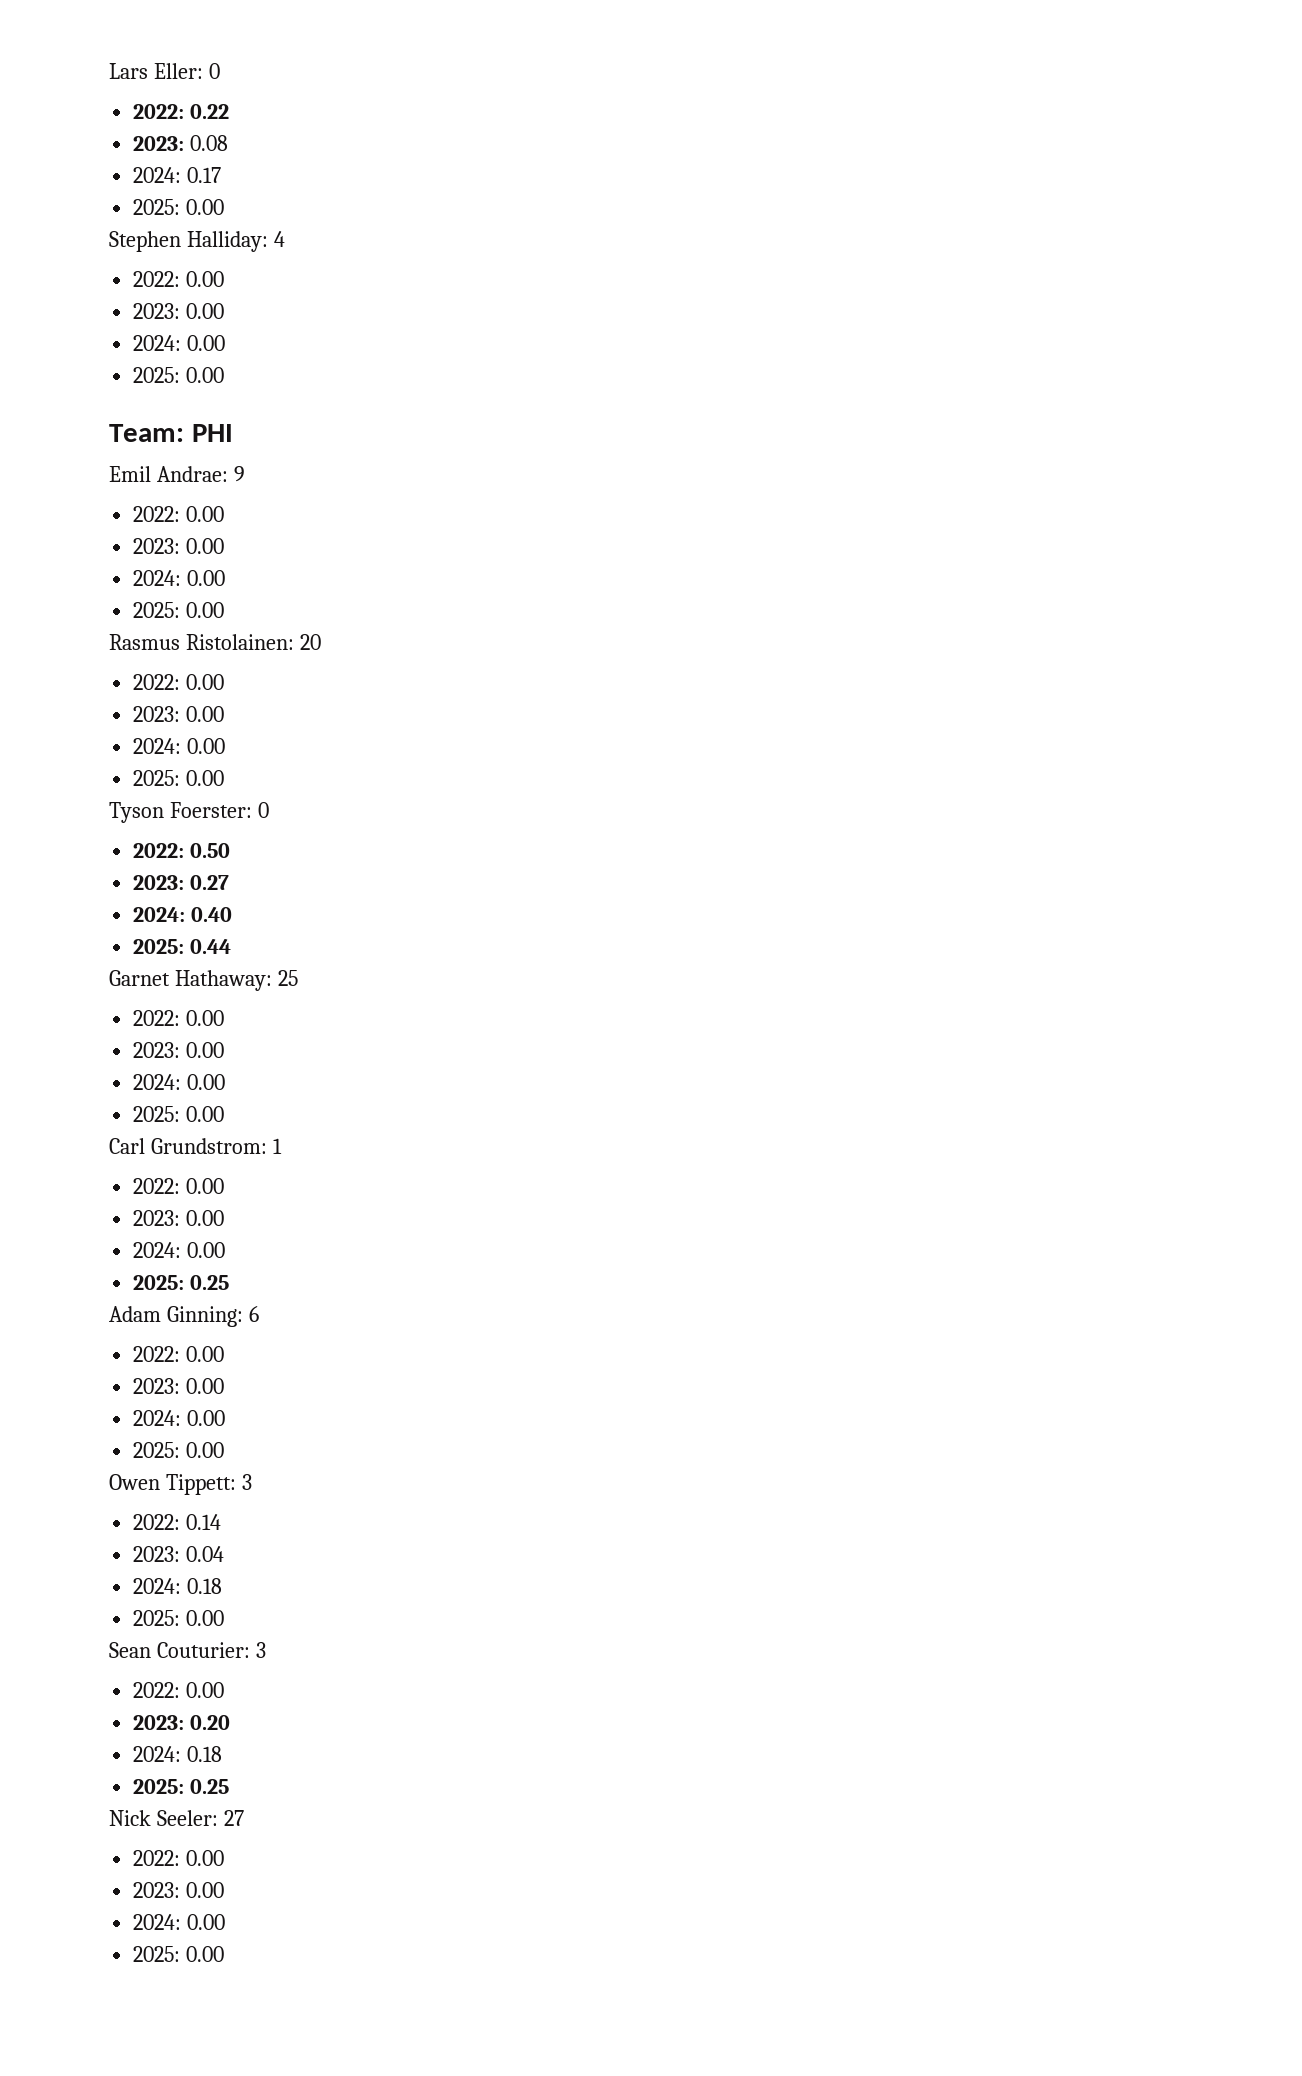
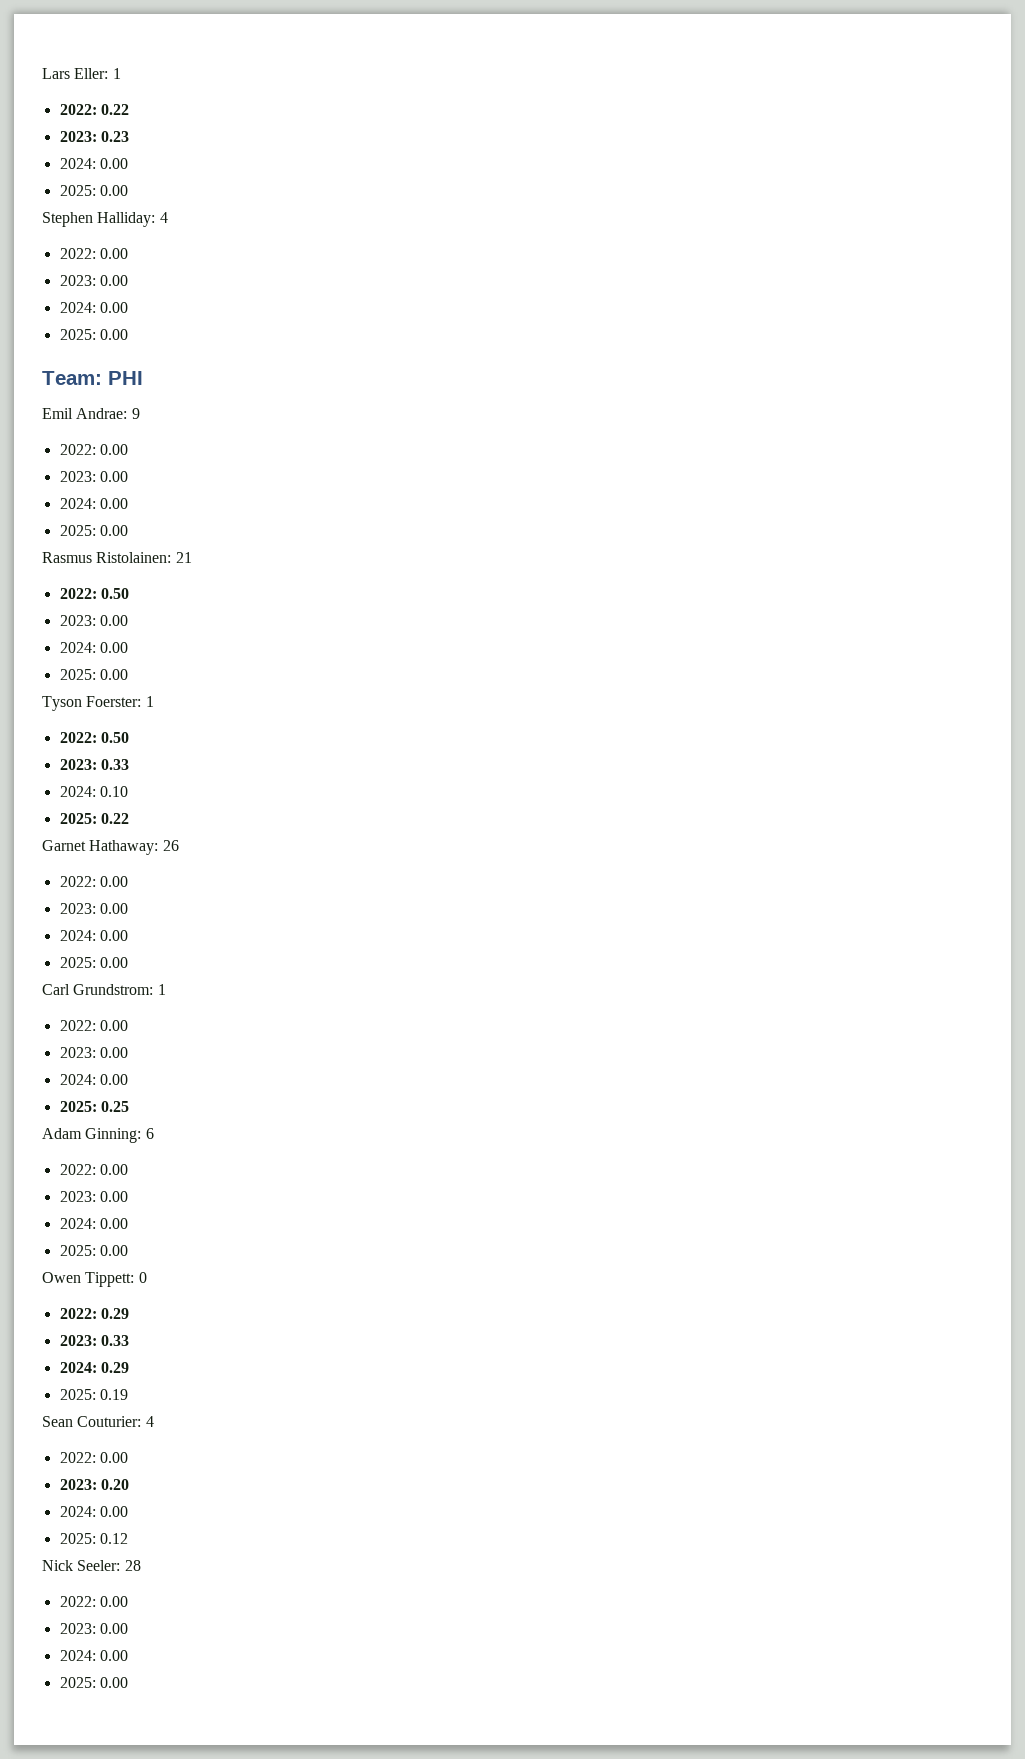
[208,63,220,79] 0 -> [112,68,121,79] 1
[190,135,229,151] [133,167,222,183] 0.08 // 2024: 0.17 -> [100,131,129,142] [59,158,128,169] 0.23 // 2024: 0.00
[299,634,321,650] [133,674,225,690] 20 // 2022: 0.00 -> [175,552,192,563] [59,588,129,599] 21 // 2022: 0.50
[257,802,269,818] [133,843,231,858] [133,875,230,890] [133,907,233,922] [133,939,232,954] 0 // 2022: 0.50 // 2023: 0.27 // 2024: 0.40 // 2025: 0.44 -> [145,696,154,707] [59,732,129,743] [59,759,129,770] [59,786,128,797] [59,813,129,824] 1 // 2022: 0.50 // 2023: 0.33 // 2024: 0.10 // 2025: 0.22
[277,970,298,986] 25 -> [162,840,179,851] 26
[241,1474,252,1490] [133,1514,222,1530] [133,1546,225,1562] [133,1578,223,1594] [133,1610,225,1626] 3 // 2022: 0.14 // 2023: 0.04 // 2024: 0.18 // 2025: 0.00 -> [138,1272,147,1283] [59,1308,129,1319] [59,1335,129,1346] [59,1362,129,1373] [59,1389,128,1400] 0 // 2022: 0.29 // 2023: 0.33 // 2024: 0.29 // 2025: 0.19
[255,1642,266,1658] 3 -> [145,1416,154,1427] 4
[187,1746,223,1762] [133,1779,230,1794] 0.18 // 2025: 0.25 -> [99,1506,128,1517] [59,1533,128,1544] 0.00 // 2025: 0.12
[223,1810,244,1826] 27 -> [124,1560,141,1571] 28

